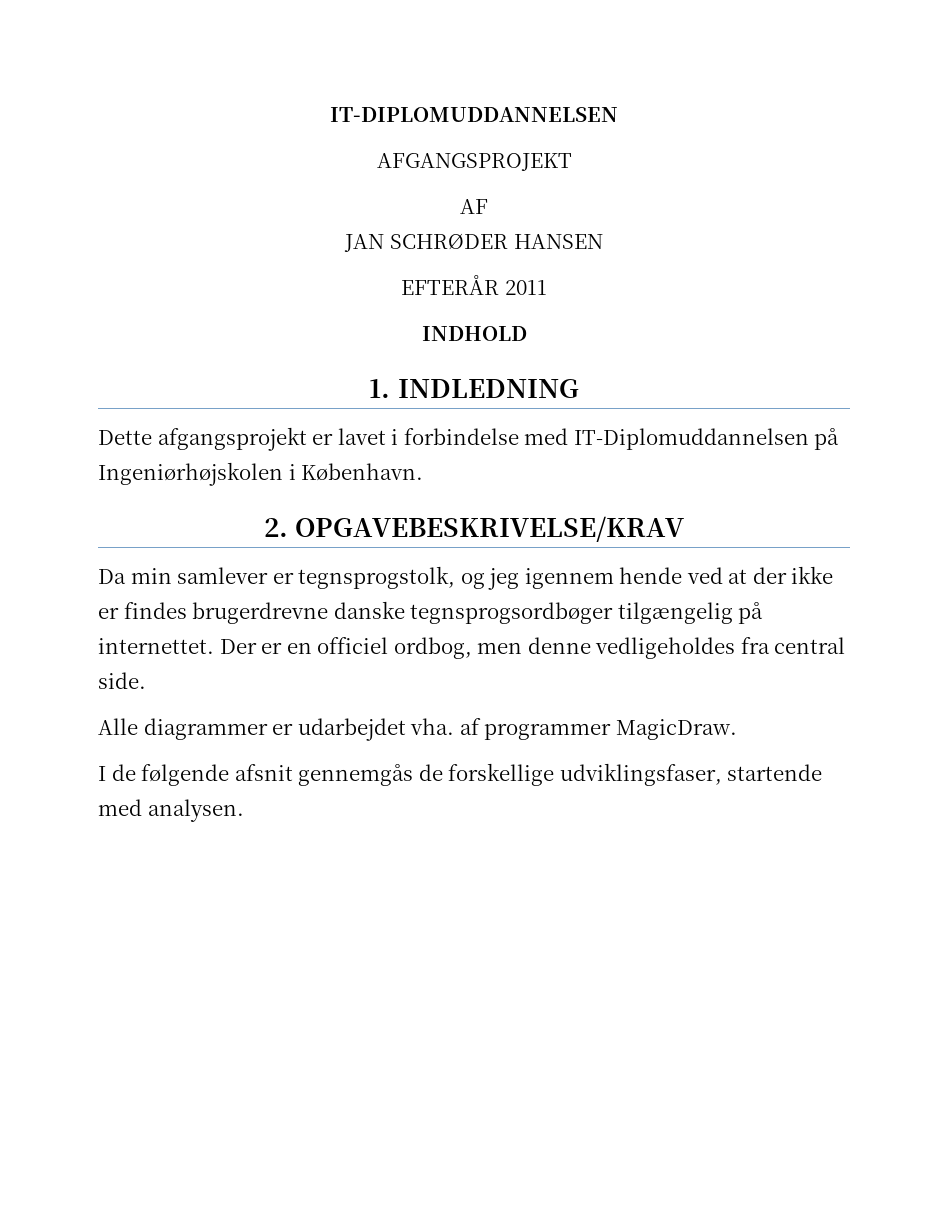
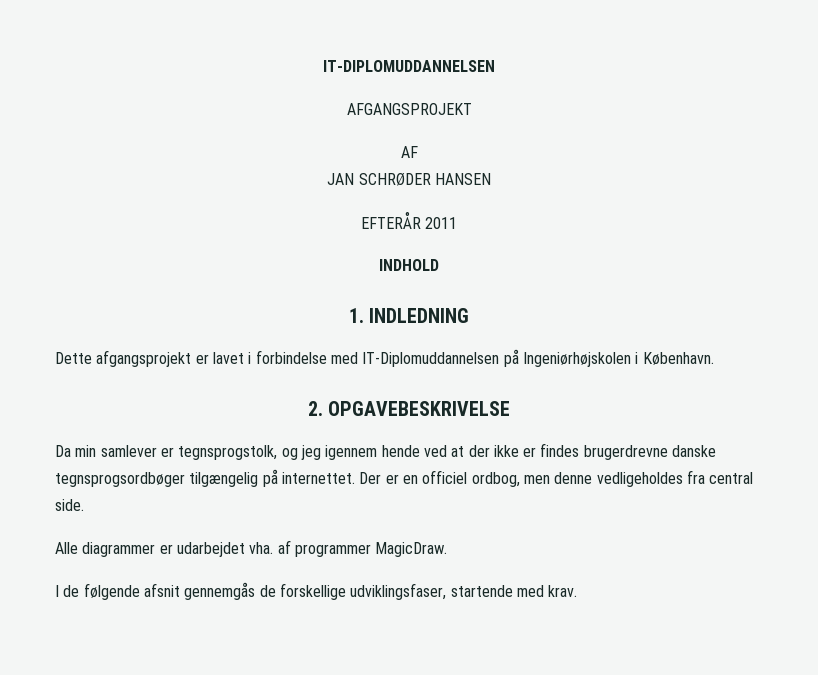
[295,516,685,542] OPGAVEBESKRIVELSE/KRAV -> [328,401,511,416] OPGAVEBESKRIVELSE
[147,799,244,822] analysen. -> [548,585,578,597] krav.

